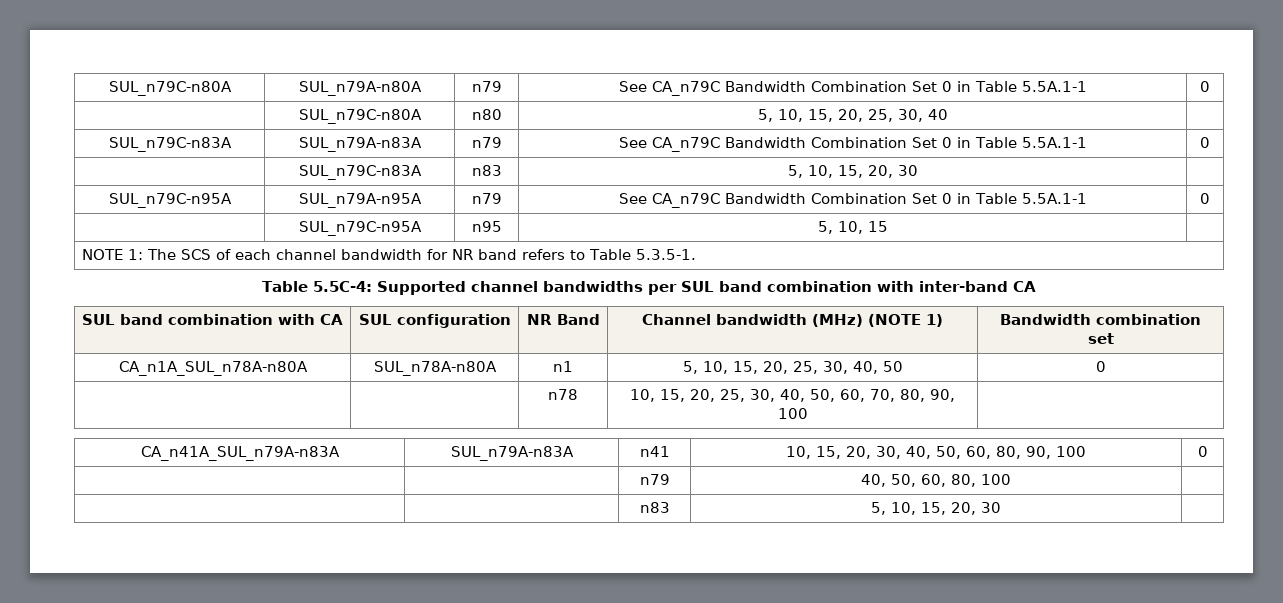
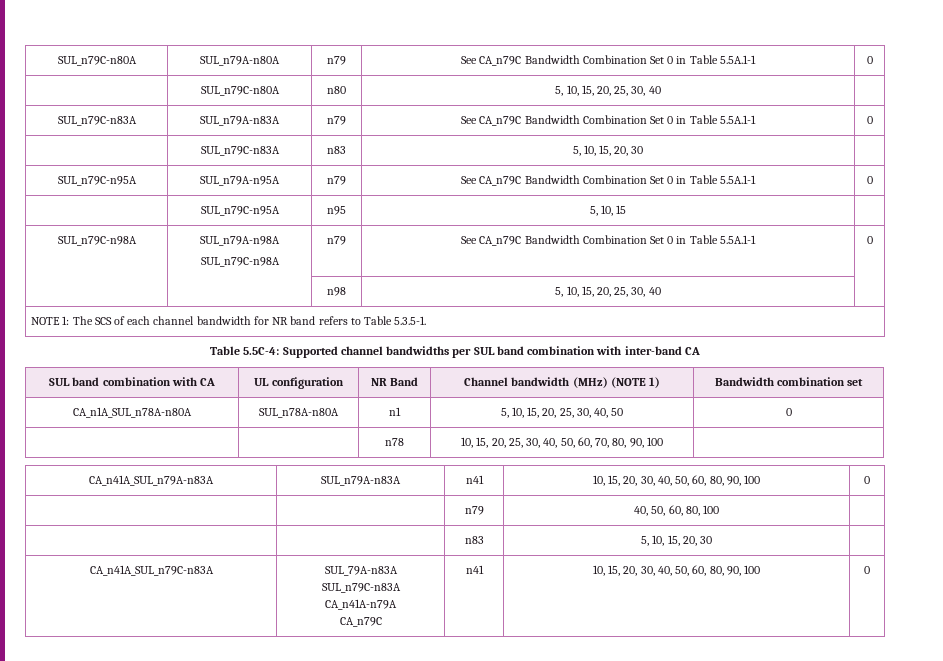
(888, 226) none -> [57,236,137,246] [200,236,280,246] [200,257,280,267] [327,236,346,245] [461,235,756,246] [866,236,873,244] [327,287,346,296] [555,286,661,297] // SUL_n79C-n98A | SUL_n79A-n98A // SUL_n79C-n98A | n79 | See CA_n79C Bandwidth Combination Set 0 in Table 5.5A.1-1 | 0 // | | n98 | 5, 10, 15, 20, 25, 30, 40 |
[358,314,392,325] SUL -> [254,378,270,386] UL
(1001, 507) none -> [89,565,214,576] [324,566,398,576] [321,583,401,593] [325,599,397,610] [339,617,382,627] [465,565,484,574] [592,565,761,576] [864,566,870,574] // CA_n41A_SUL_n79C-n83A | SUL_79A-n83A // SUL_n79C-n83A // CA_n41A-n79A // CA_n79C | n41 | 10, 15, 20, 30, 40, 50, 60, 80, 90, 100 | 0

